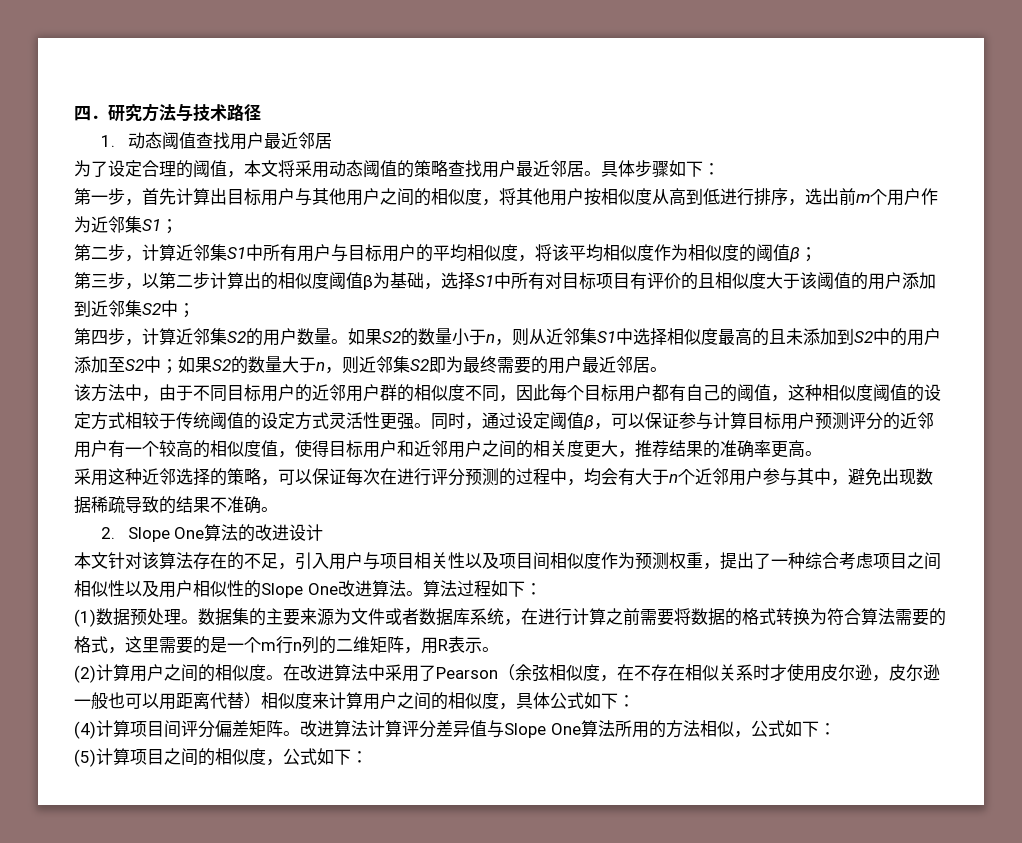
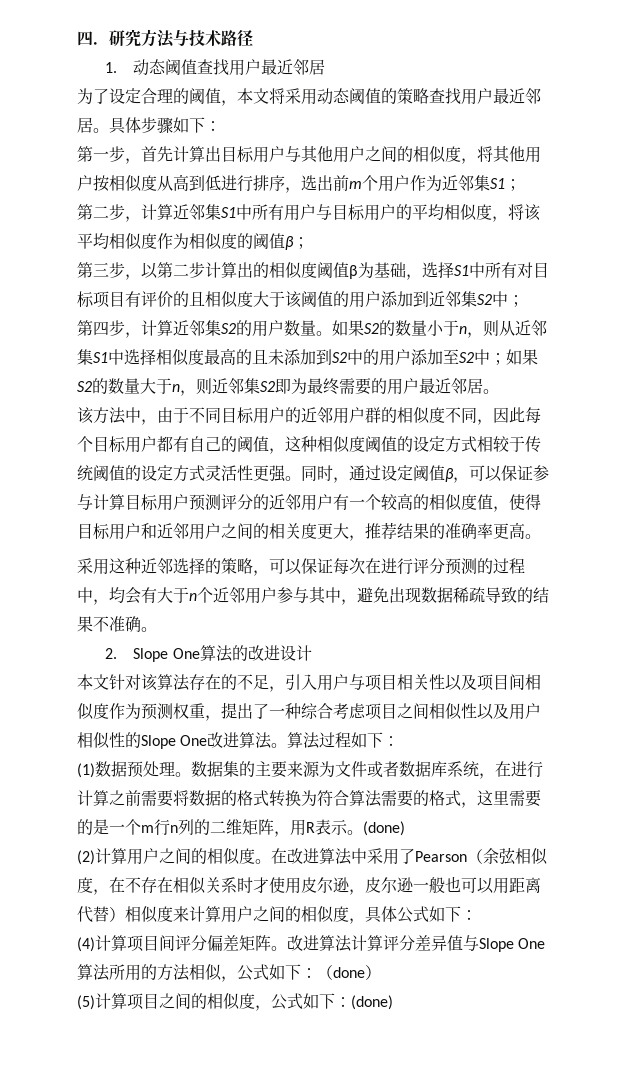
(499, 649) none -> [363,821,405,836] (done)
(836, 729) none -> [317,965,381,980] （done）
(368, 757) none -> [351,995,393,1010] (done)

